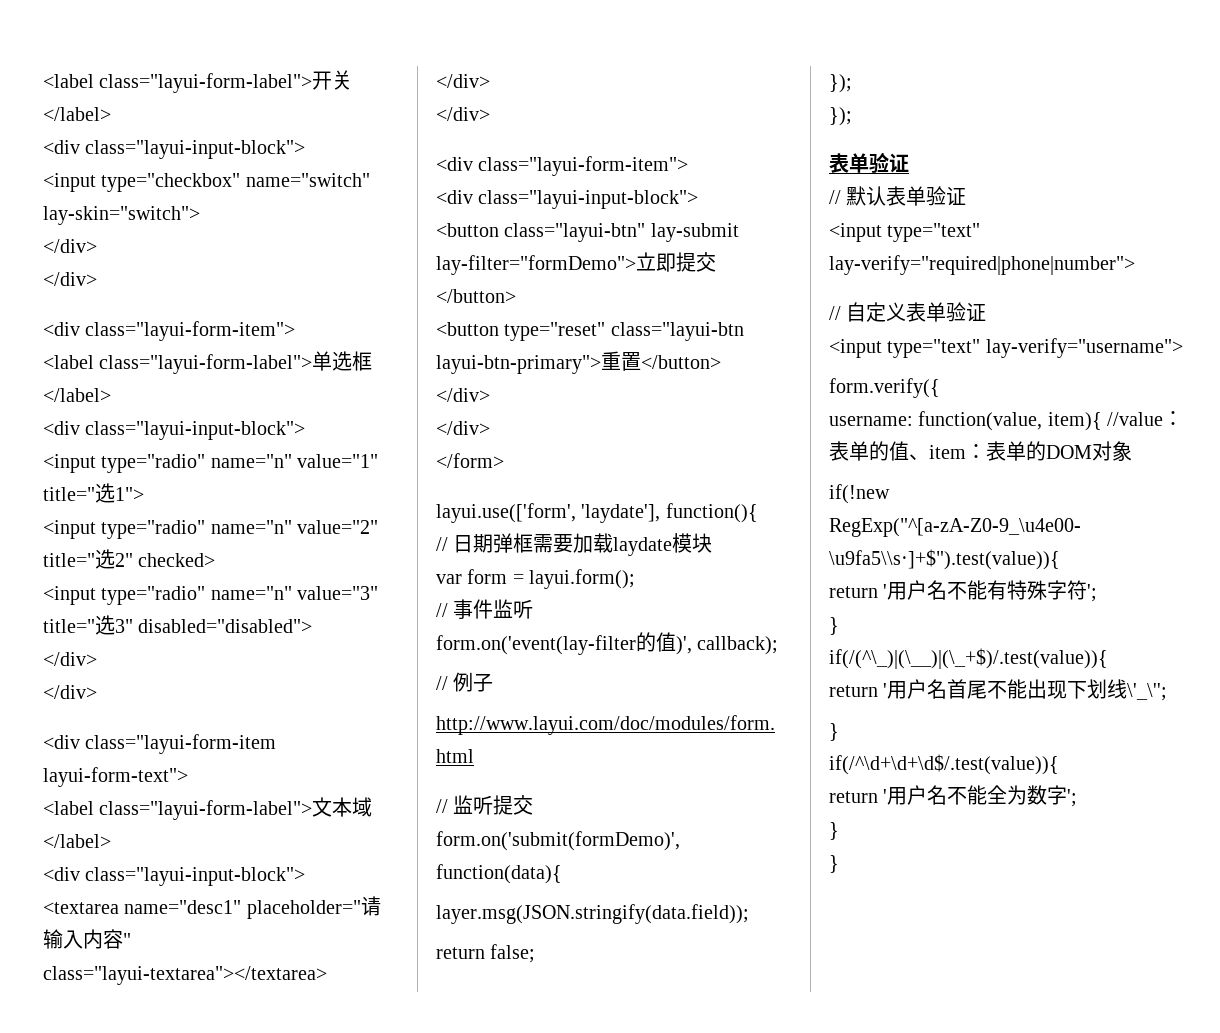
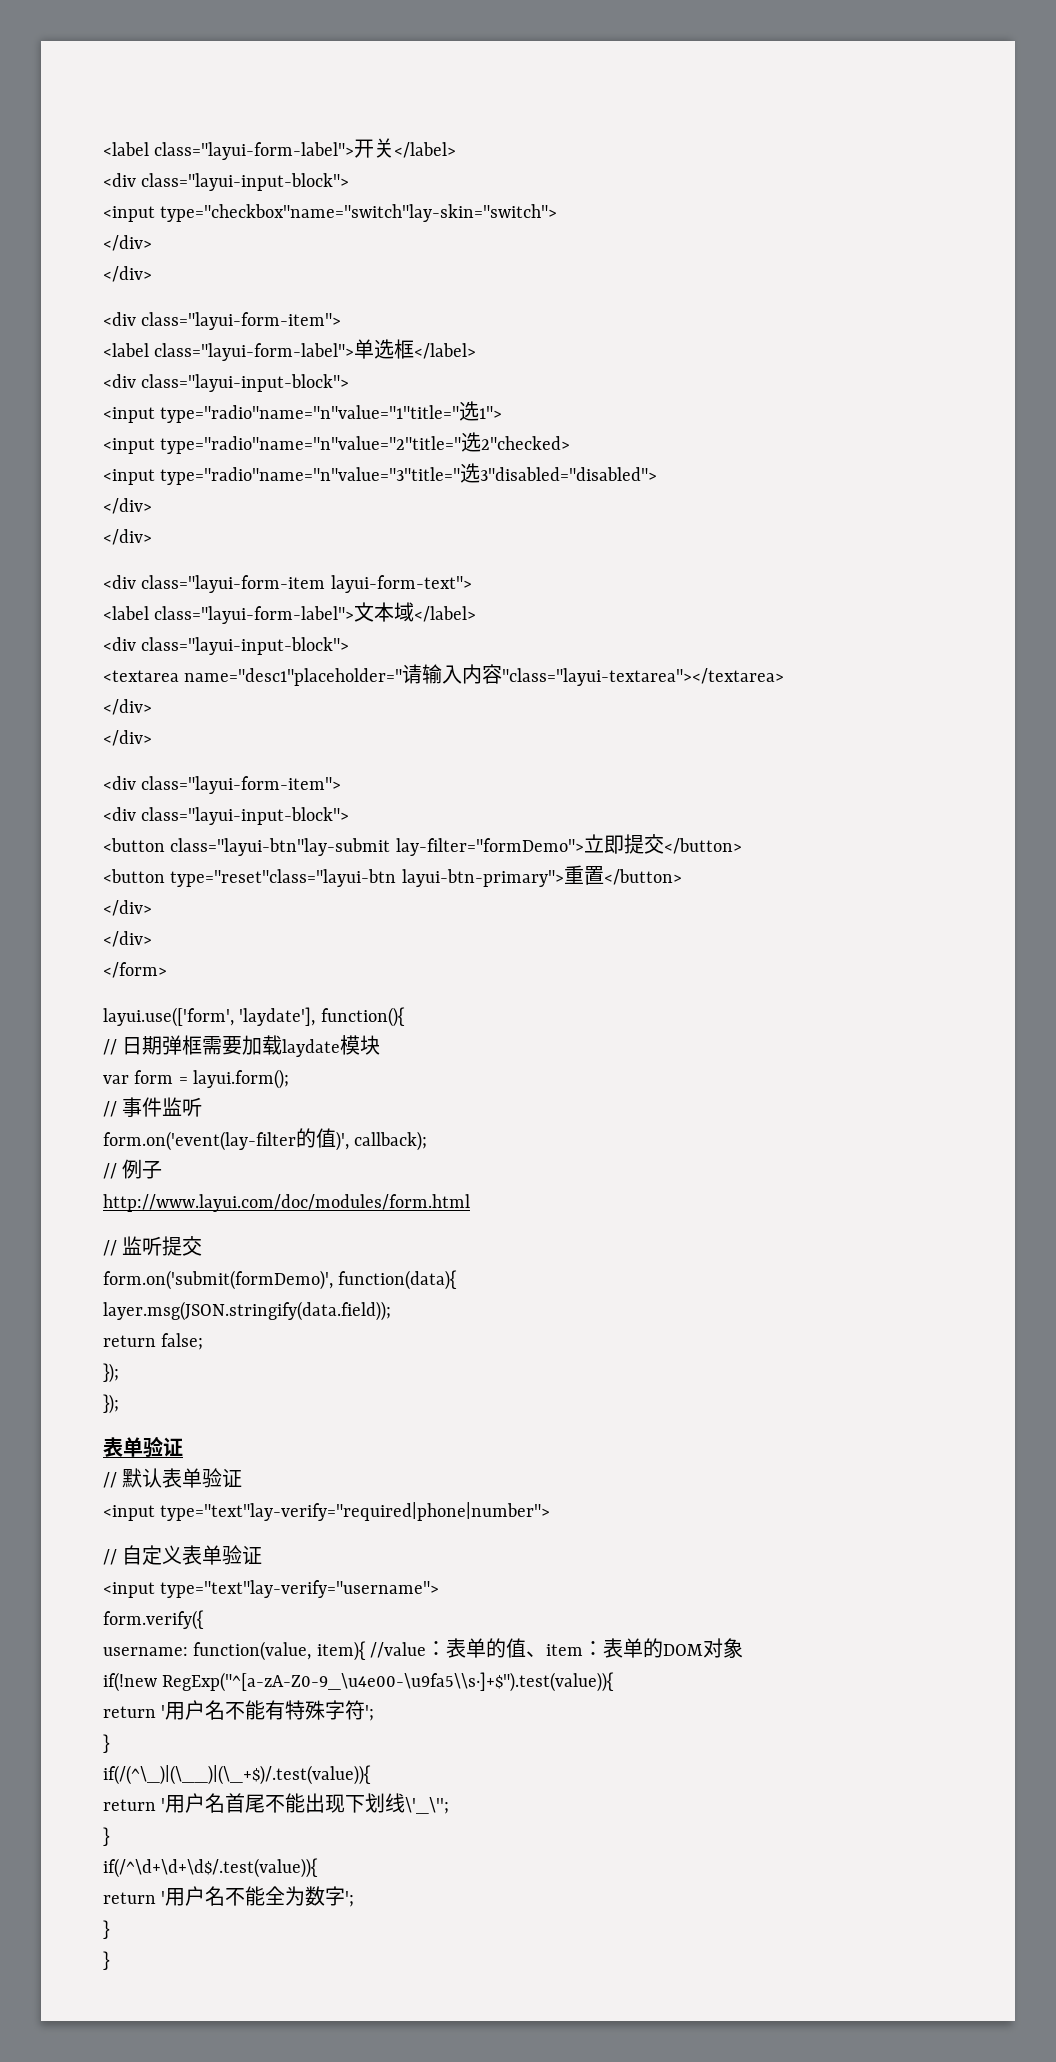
[101,173,370,192] [43,206,200,225] type="checkbox" name="switch" lay-skin="switch"> -> [160,204,558,222] type="checkbox"name="switch"lay-skin="switch">
[101,454,379,473] [43,487,95,501] type="radio" name="n" value="1" title=" -> [160,405,460,423] type="radio"name="n"value="1"title="
[101,520,379,539] [43,549,216,569] [43,586,379,605] [43,615,313,635] type="radio" name="n" value="2" title="选2" checked> // <input type="radio" name="n" value="3" title="选3" disabled="disabled"> -> [160,432,571,454] [103,463,658,485] type="radio"name="n"value="2"title="选2"checked> // <input type="radio"name="n"value="3"title="选3"disabled="disabled">
[124,900,361,919] name="desc1" placeholder=" -> [184,668,403,686] name="desc1"placeholder="
[123,933,131,947] [43,966,327,985] " class="layui-textarea"></textarea> -> [502,668,785,686] "class="layui-textarea"></textarea>
[504,223,739,242] class="layui-btn" lay-submit -> [170,838,391,856] class="layui-btn"lay-submit
[504,322,744,341] type="reset" class="layui-btn -> [170,869,397,887] type="reset"class="layui-btn
[887,223,981,242] [829,255,1135,275] type="text" lay-verify="required|phone|number"> -> [160,1502,551,1521] type="text"lay-verify="required|phone|number">
[887,338,1183,358] type="text" lay-verify="username"> -> [160,1580,440,1598] type="text"lay-verify="username">

